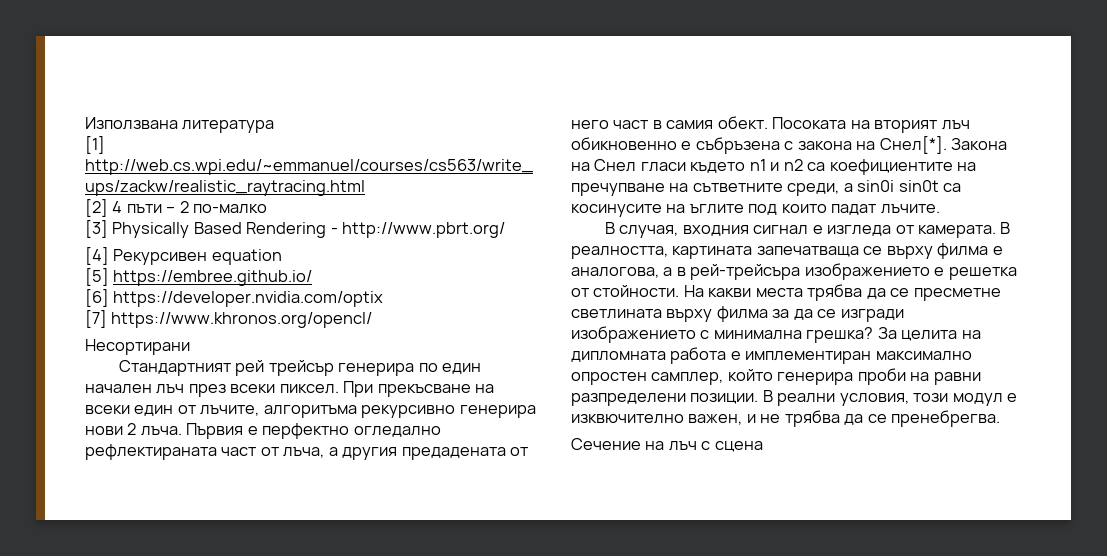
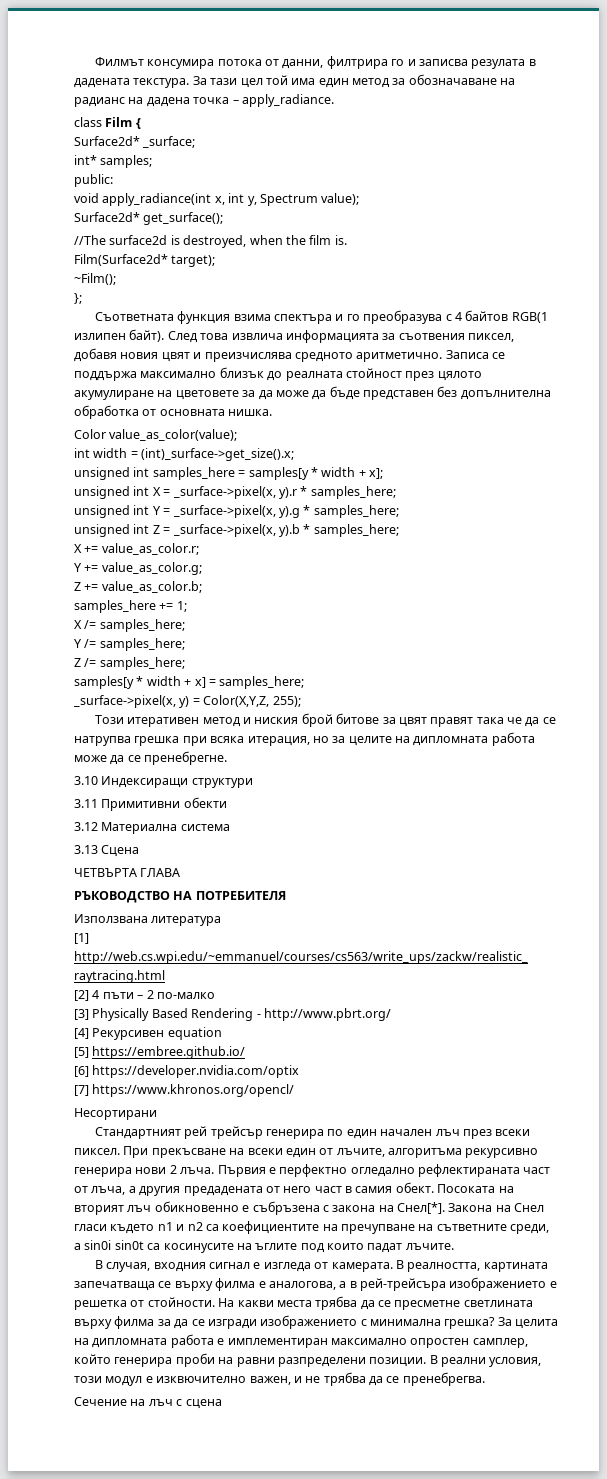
(85, 123) none -> [94,56,536,69] [74,74,516,88] [74,94,334,107] [74,117,141,129] [74,136,196,148] [74,155,153,168] [74,174,113,187] [74,193,360,206] [74,212,224,225] [74,235,347,248] [74,254,216,267] [74,273,116,285] [74,293,82,304] [94,310,548,324] [74,329,514,343] [74,348,505,362] [74,367,482,381] [74,386,551,400] [74,405,273,419] [74,429,238,441] [74,448,295,461] [74,467,383,480] [74,486,396,499] [74,505,399,518] [74,524,399,537] [74,543,199,555] [74,562,202,575] [74,581,202,593] [74,600,187,613] [74,619,185,632] [74,638,185,651] [74,657,185,670] [74,676,305,689] [73,695,301,708] [94,713,556,727] [74,732,535,746] [74,751,228,765] [74,776,253,788] [74,797,227,811] [74,822,230,834] [74,845,140,857] [74,868,181,877] [74,891,286,903] Филмът консумира потока от данни, филтрира го и записва резулата в дадената текстура. За тази цел той има един метод за обозначаване на радианс на дадена точка – apply_radiance. // class Film { // Surface2d* _surface; // int* samples; // public: // void apply_radiance(int x, int y, Spectrum value); // Surface2d* get_surface(); // //The surface2d is destroyed, when the film is. // Film(Surface2d* target); // ~Film(); // }; // Съответната функция взима спектъра и го преобразува с 4 байтов RGB(1 излипен байт). След това извлича информацията за съотвения пиксел, добавя новия цвят и преизчислява средното аритметично. Записа се поддържа максимално близък до реалната стойност през цялото акумулиране на цветовете за да може да бъде представен без допълнителна обработка от основната нишка. // Color value_as_color(value); // int width = (int)_surface->get_size().x; // unsigned int samples_here = samples[y * width + x]; // unsigned int X = _surface->pixel(x, y).r * samples_here; // unsigned int Y = _surface->pixel(x, y).g * samples_here; // unsigned int Z = _surface->pixel(x, y).b * samples_here; // X += value_as_color.r; // Y += value_as_color.g; // Z += value_as_color.b; // samples_here += 1; // X /= samples_here; // Y /= samples_here; // Z /= samples_here; // samples[y * width + x] = samples_here; // _surface->pixel(x, y) = Color(X,Y,Z, 255); // Този итеративен метод и ниския брой битове за цвят правят така че да се натрупва грешка при всяка итерация, но за целите на дипломната работа може да се пренебрегне. // 3.10 Индексиращи структури // 3.11 Примитивни обекти // 3.12 Материална система // 3.13 Сцена // ЧЕТВЪРТА ГЛАВА // РЪКОВОДСТВО НА ПОТРЕБИТЕЛЯ //

